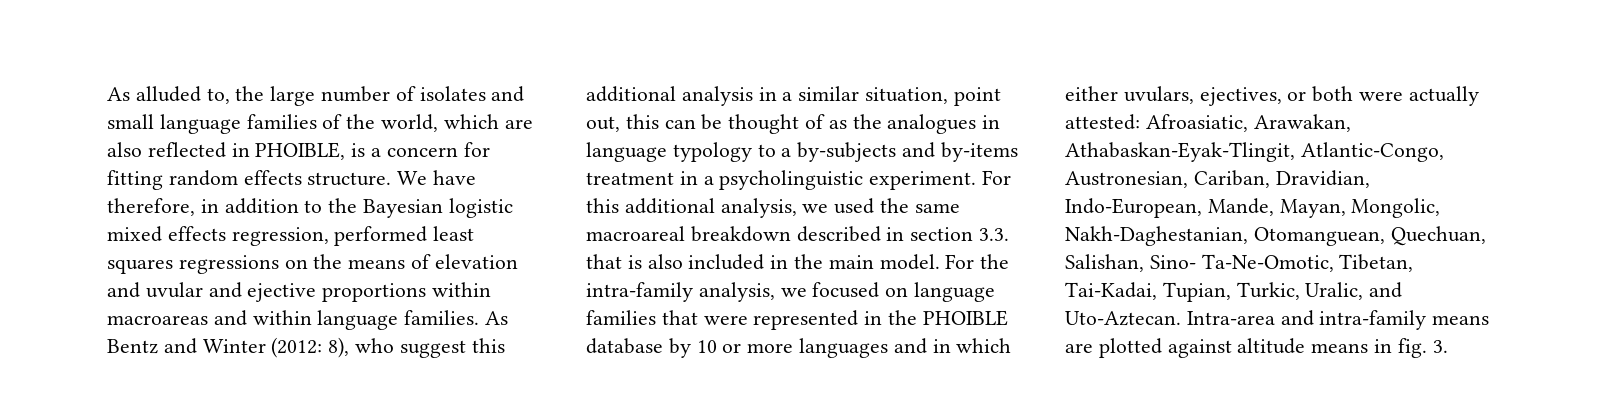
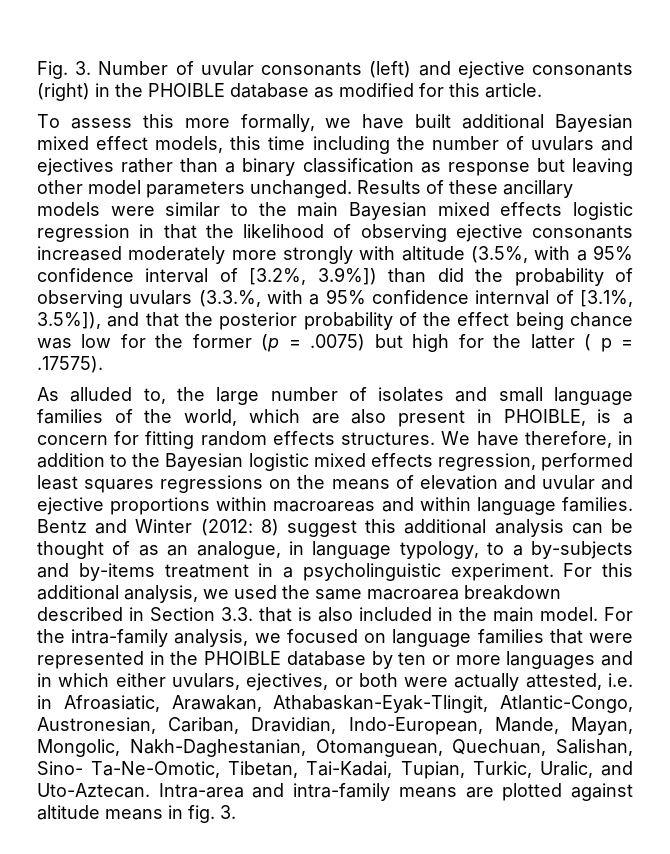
(107, 94) none -> [37,61,633,79] [37,83,542,101] [37,114,634,132] [37,136,634,154] [37,158,633,176] [37,180,573,198] [37,202,633,220] [37,224,633,242] [37,245,633,264] [37,267,634,286] [37,289,633,308] [37,312,633,330] [37,334,633,352] [37,356,103,373] Fig. 3. Number of uvular consonants (left) and ejective consonants (right) in the PHOIBLE database as modified for this article. // To assess this more formally, we have built additional Bayesian mixed effect models, this time including the number of uvulars and ejectives rather than a binary classification as response but leaving other model parameters unchanged. Results of these ancillary models were similar to the main Bayesian mixed effects logistic regression in that the likelihood of observing ejective consonants increased moderately more strongly with altitude (3.5%, with a 95% confidence interval of [3.2%, 3.9%]) than did the probability of observing uvulars (3.3.%, with a 95% confidence internval of [3.1%, 3.5%]), and that the posterior probability of the effect being chance was low for the former (p = .0075) but high for the latter ( p = .17575). //
[147,142,226,158] reflected -> [398,410,466,427] present
[307,172,392,186] structure. -> [341,432,436,445] structures.
[485,311,509,325] As -> (633, 504) none
[328,337,395,358] 8), who -> [260,519,279,536] 8)
[758,86,1001,106] [586,114,659,132] in a similar situation, point out, this -> (564, 528) none
[852,114,977,134] the analogues -> [167,541,281,559] an analogue,
[672,142,752,162] typology -> [399,541,479,559] typology,
[586,226,685,241] macroareal -> [367,589,459,600] macroarea
[910,227,974,241] section -> [150,607,215,621] Section
[696,340,717,353] 10 -> [398,652,427,665] ten
[1065,114,1140,130] attested: -> [525,673,633,690] [37,695,52,709] attested, i.e. in

